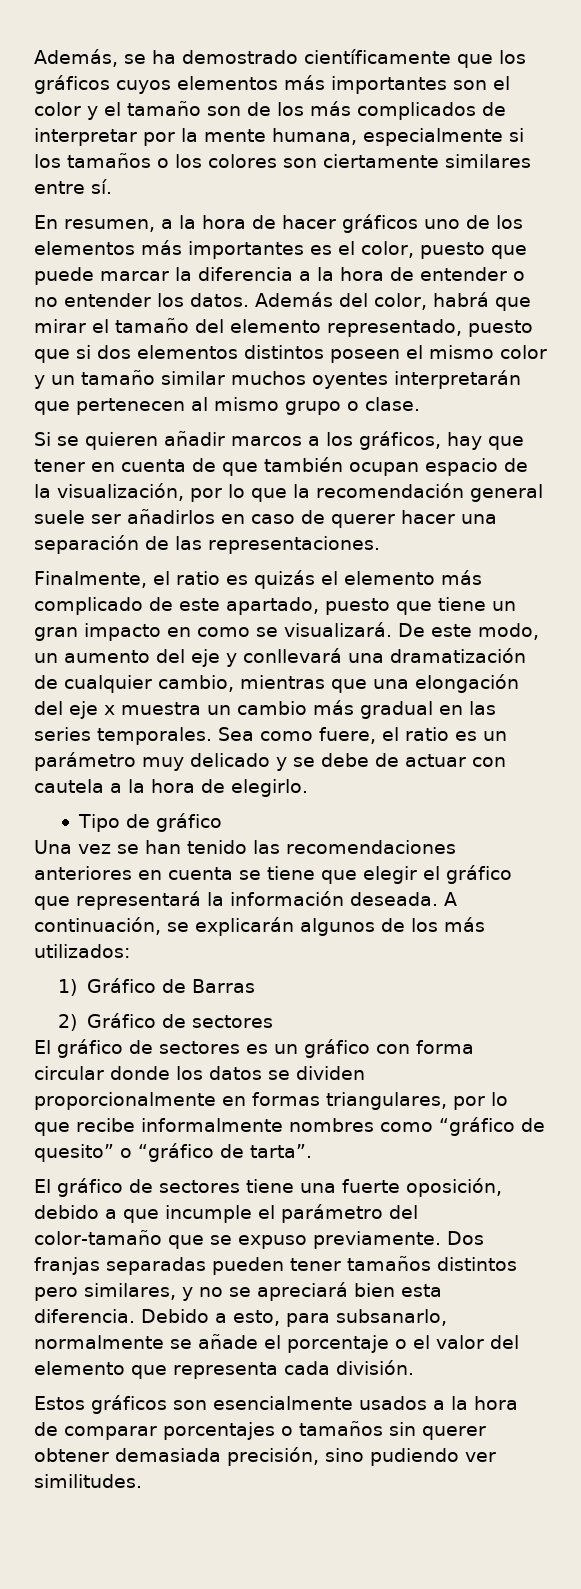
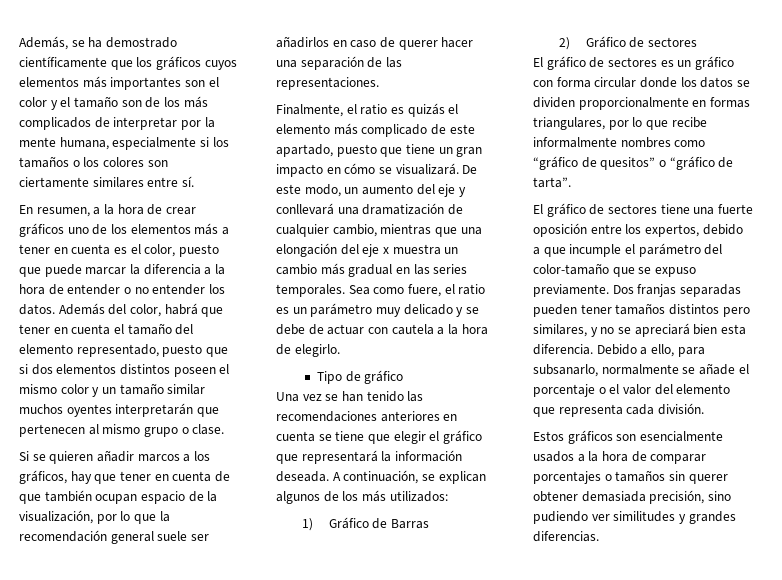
[282,215,336,229] hacer -> [165,207,196,215] crear
[188,241,304,259] importantes -> [221,227,229,235] [19,244,111,255] a tener en cuenta
[34,319,86,333] mirar -> [19,324,111,335] tener en cuenta
[197,627,250,637] como -> [344,163,376,174] cómo
[195,917,294,936] explicarán -> [438,471,486,484] explican
[34,1144,114,1162] quesito” -> [600,157,656,170] quesitos”
[406,1178,502,1197] oposición, -> [533,223,699,237] oposición entre los expertos,
[233,1310,280,1326] esto, -> [650,344,674,357] ello,
[34,1474,142,1488] similitudes. -> [613,511,736,524] [533,531,599,542] similitudes y grandes diferencias.

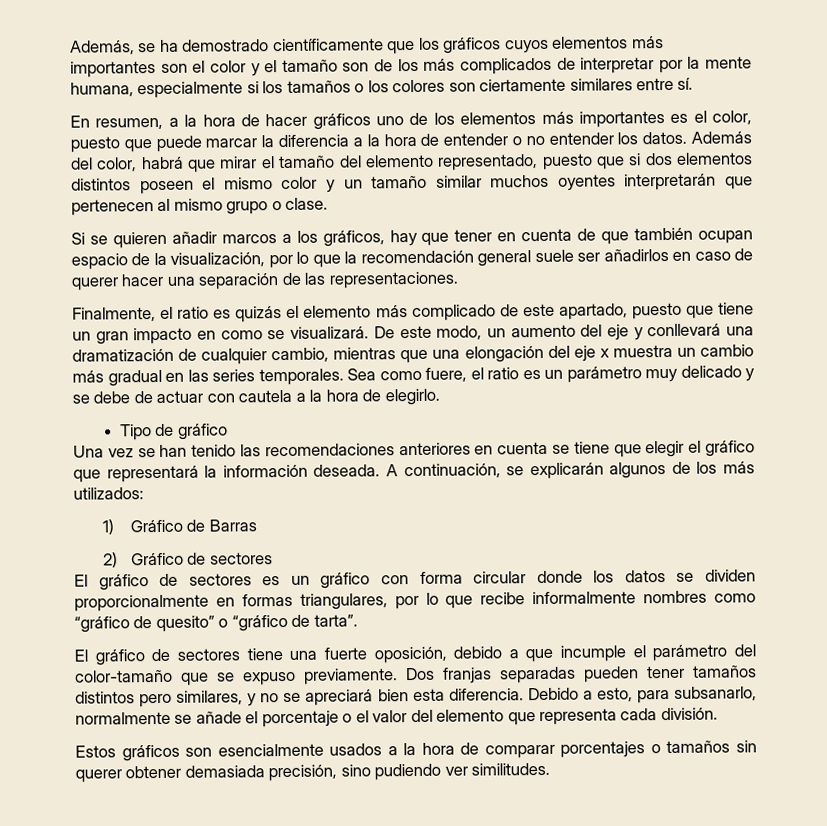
[165,207,196,215] crear -> [265,113,308,127] hacer
[221,227,229,235] [19,244,111,255] a tener en cuenta -> [578,111,665,128] importantes
[19,324,111,335] tener en cuenta -> [219,156,258,169] mirar
[344,163,376,174] cómo -> [220,330,263,340] como
[438,471,486,484] explican -> [529,462,604,480] explicarán
[600,157,656,170] quesitos” -> [155,615,215,633] quesito”
[533,223,699,237] oposición entre los expertos, -> [373,646,447,664] oposición,
[650,344,674,357] ello, -> [596,687,633,702] esto,
[613,511,736,524] [533,531,599,542] similitudes y grandes diferencias. -> [471,762,551,776] similitudes.

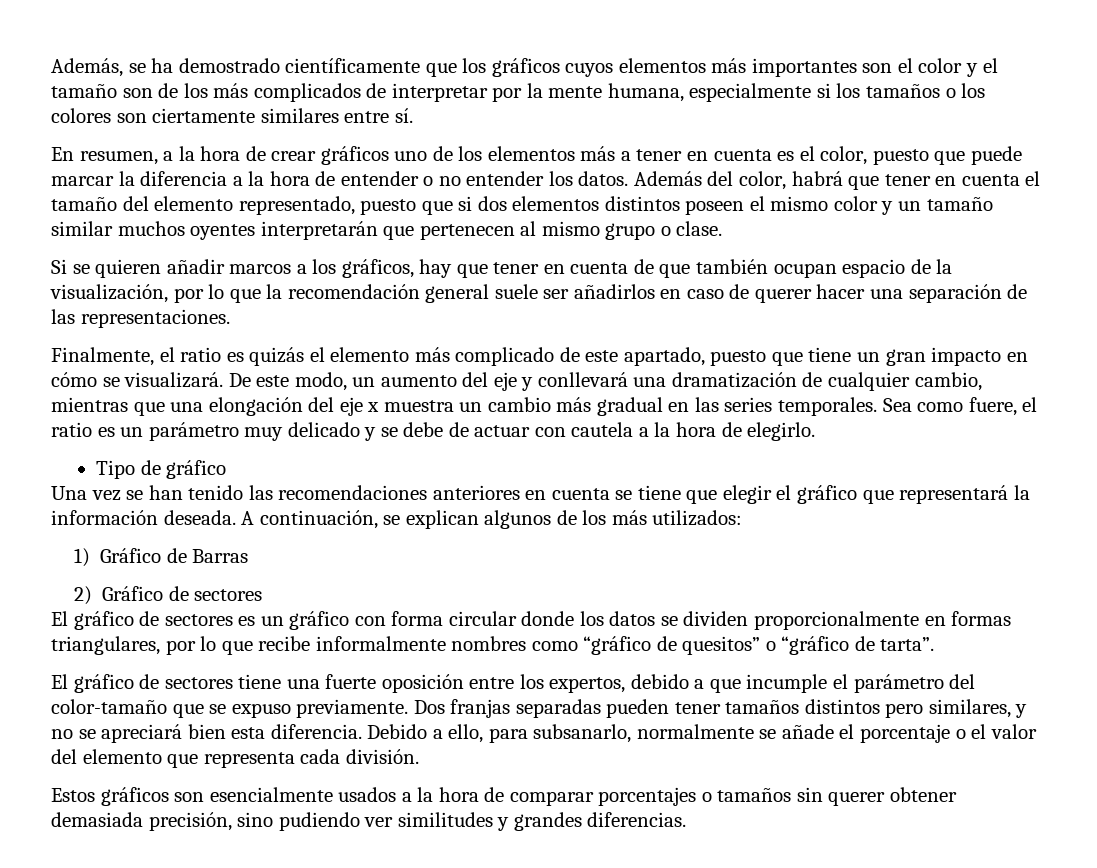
[265,113,308,127] hacer -> [271,151,317,161] crear
[578,111,665,128] importantes -> [620,149,772,161] a tener en cuenta
[219,156,258,169] mirar -> [884,174,1020,186] tener en cuenta
[220,330,263,340] como -> [51,372,97,387] cómo
[529,462,604,480] explicarán -> [405,510,479,529] explican
[155,615,215,633] quesito” -> [682,636,761,655] quesitos”
[373,646,447,664] oposición, -> [381,674,626,693] oposición entre los expertos,
[596,687,633,702] esto, -> [448,724,484,743] ello,
[471,762,551,776] similitudes. -> [397,812,687,831] similitudes y grandes diferencias.

